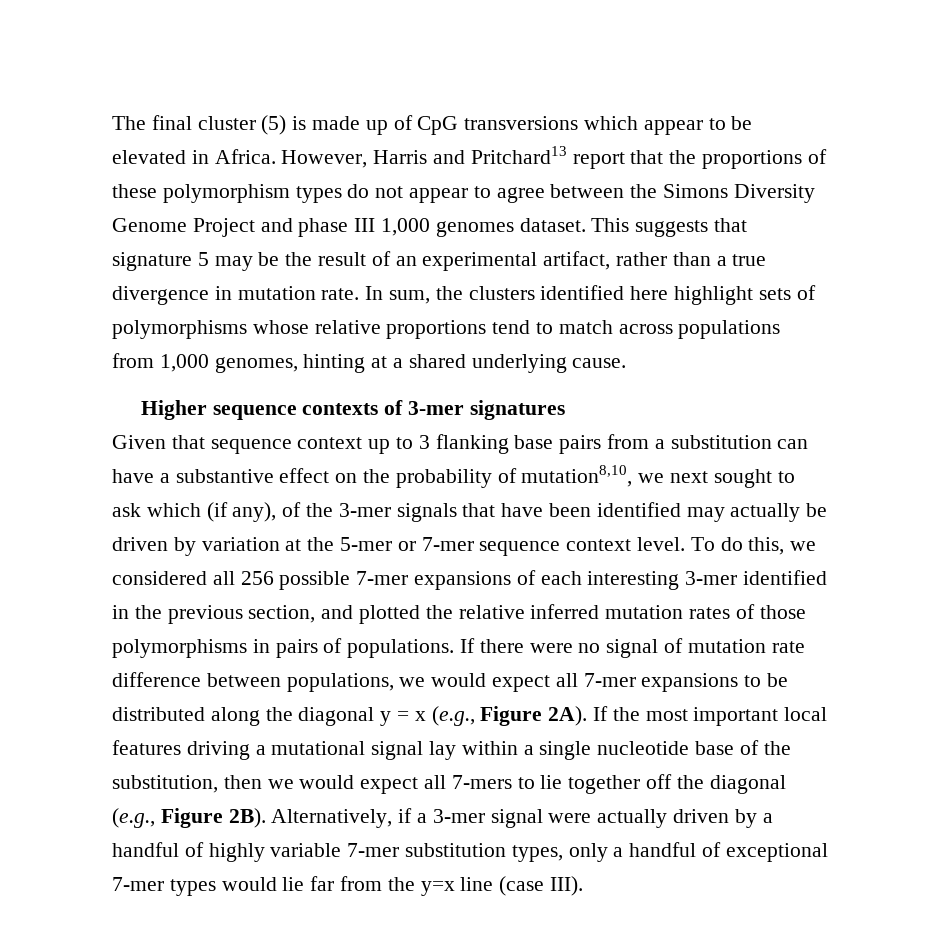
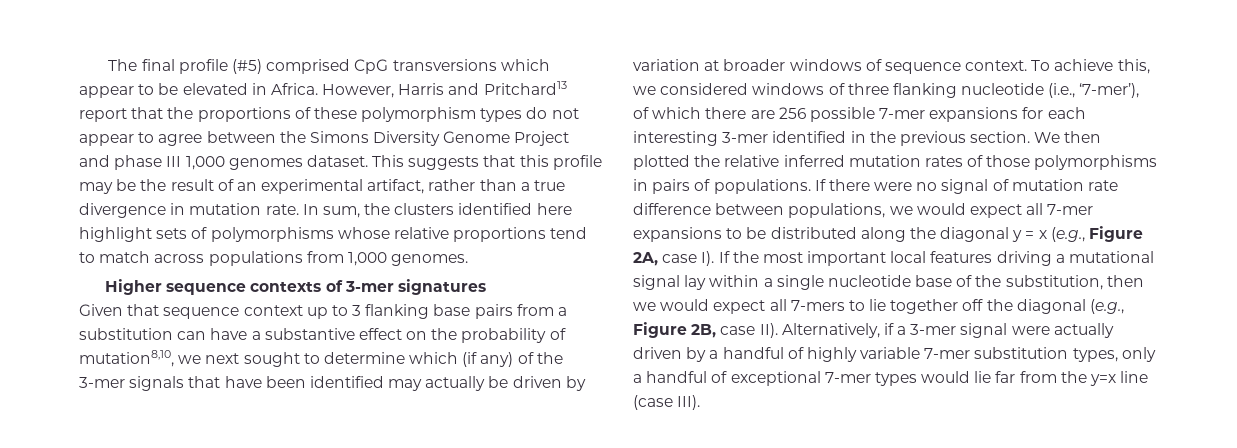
[197,115,413,135] cluster (5) is made up of -> [178,59,351,74] profile (#5) comprised
[112,252,209,271] signature 5 -> [519,155,602,170] this profile
[214,354,627,373] genomes, hinting at a shared underlying cause. -> [391,254,469,266] genomes.
[112,503,141,517] ask -> [323,352,405,364] determine
[232,502,277,522] any), -> [480,352,514,367] any)
[307,537,817,556] [112,571,235,585] the 5-mer or 7-mer sequence context level. To do this, we considered all -> [723,59,1150,74] [633,83,1140,98] [633,107,775,119] broader windows of sequence context. To achieve this, we considered windows of three flanking nucleotide (i.e., ‘7-mer’), of which there are
[516,570,536,585] of -> [1022,107,1044,119] for
[248,605,354,623] section, and -> [970,131,1102,143] section. We then
[548,706,588,726] 2A). -> [633,251,715,266] 2A, case I).
[228,808,266,828] 2B). -> [691,323,778,338] 2B, case II).

